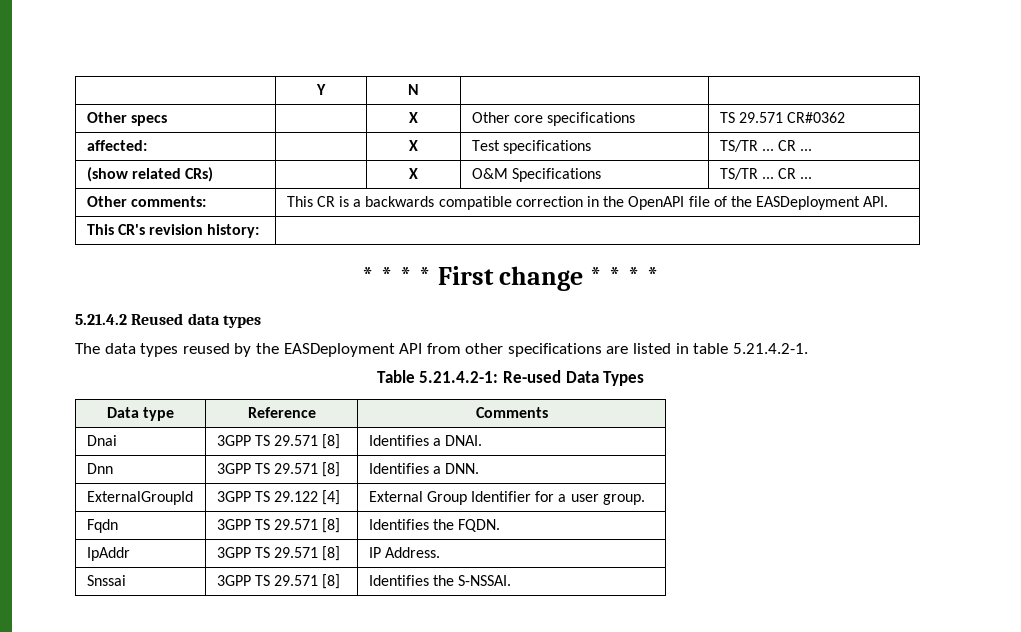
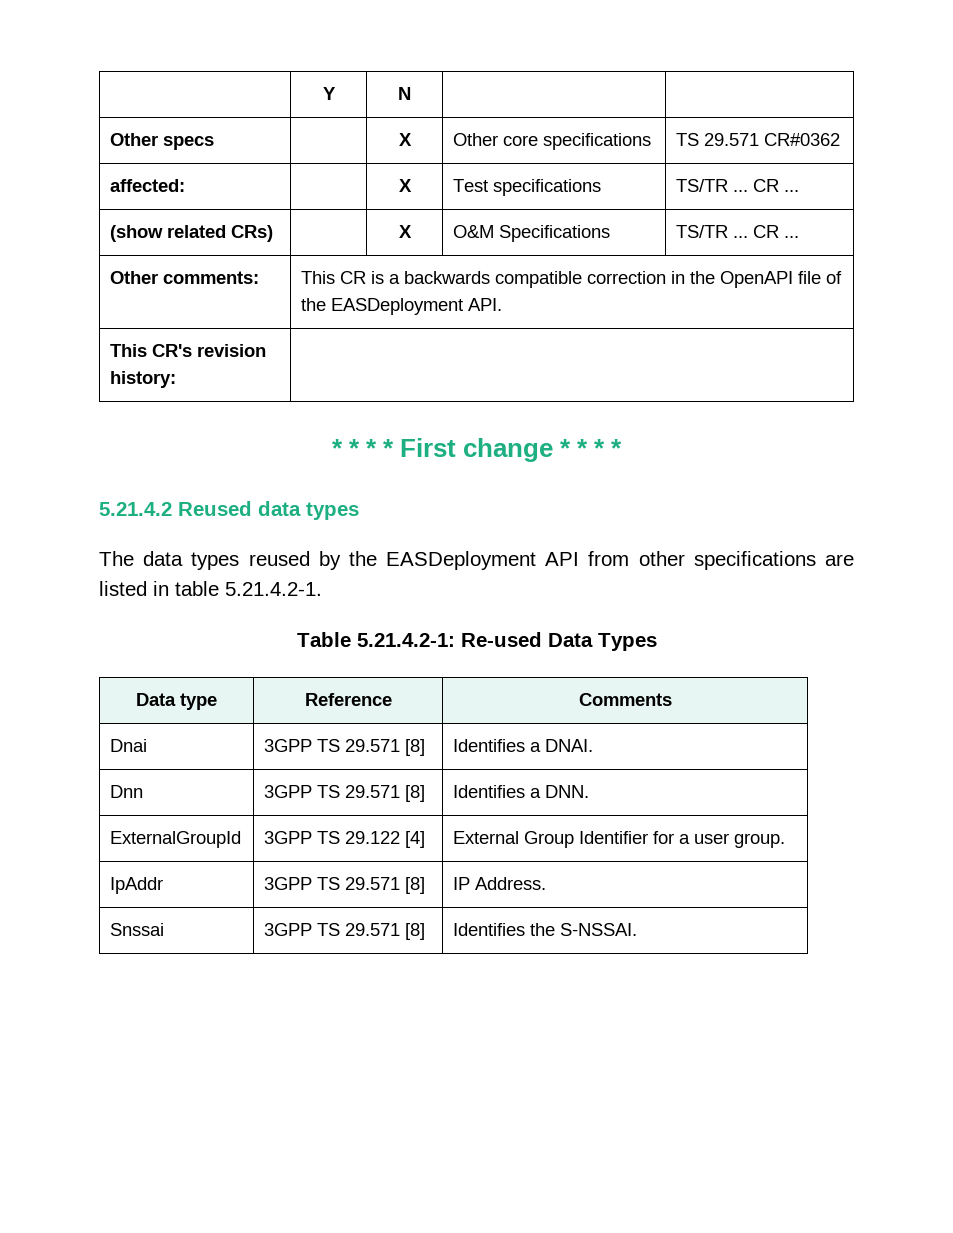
[86,519,118,533] [216,518,341,533] [368,519,501,532] // Fqdn | 3GPP TS 29.571 [8] | Identifies the FQDN. -> (786, 840) none

